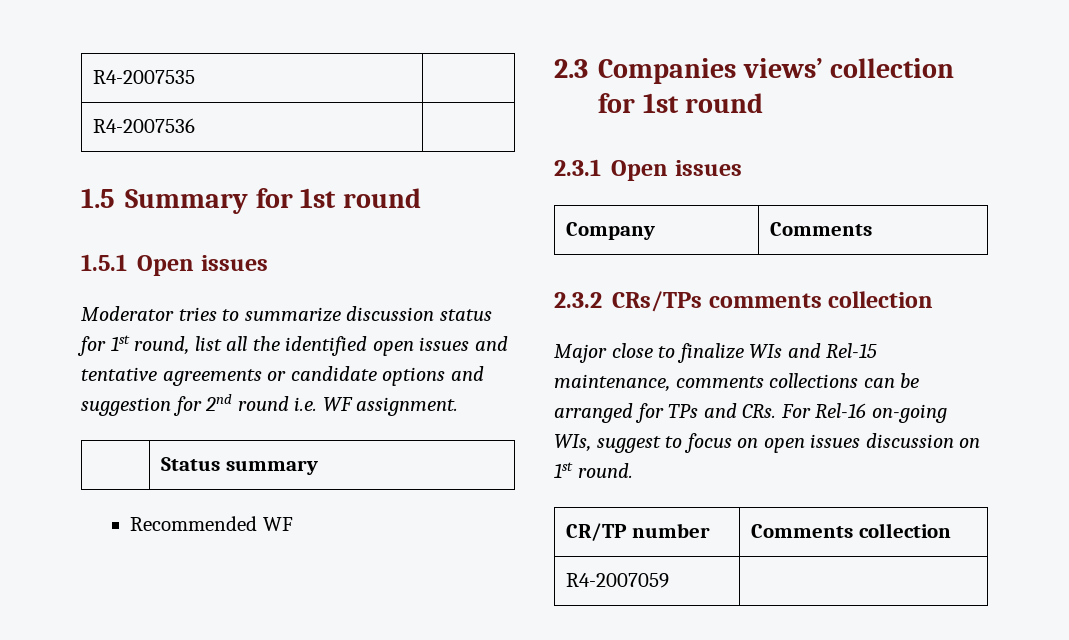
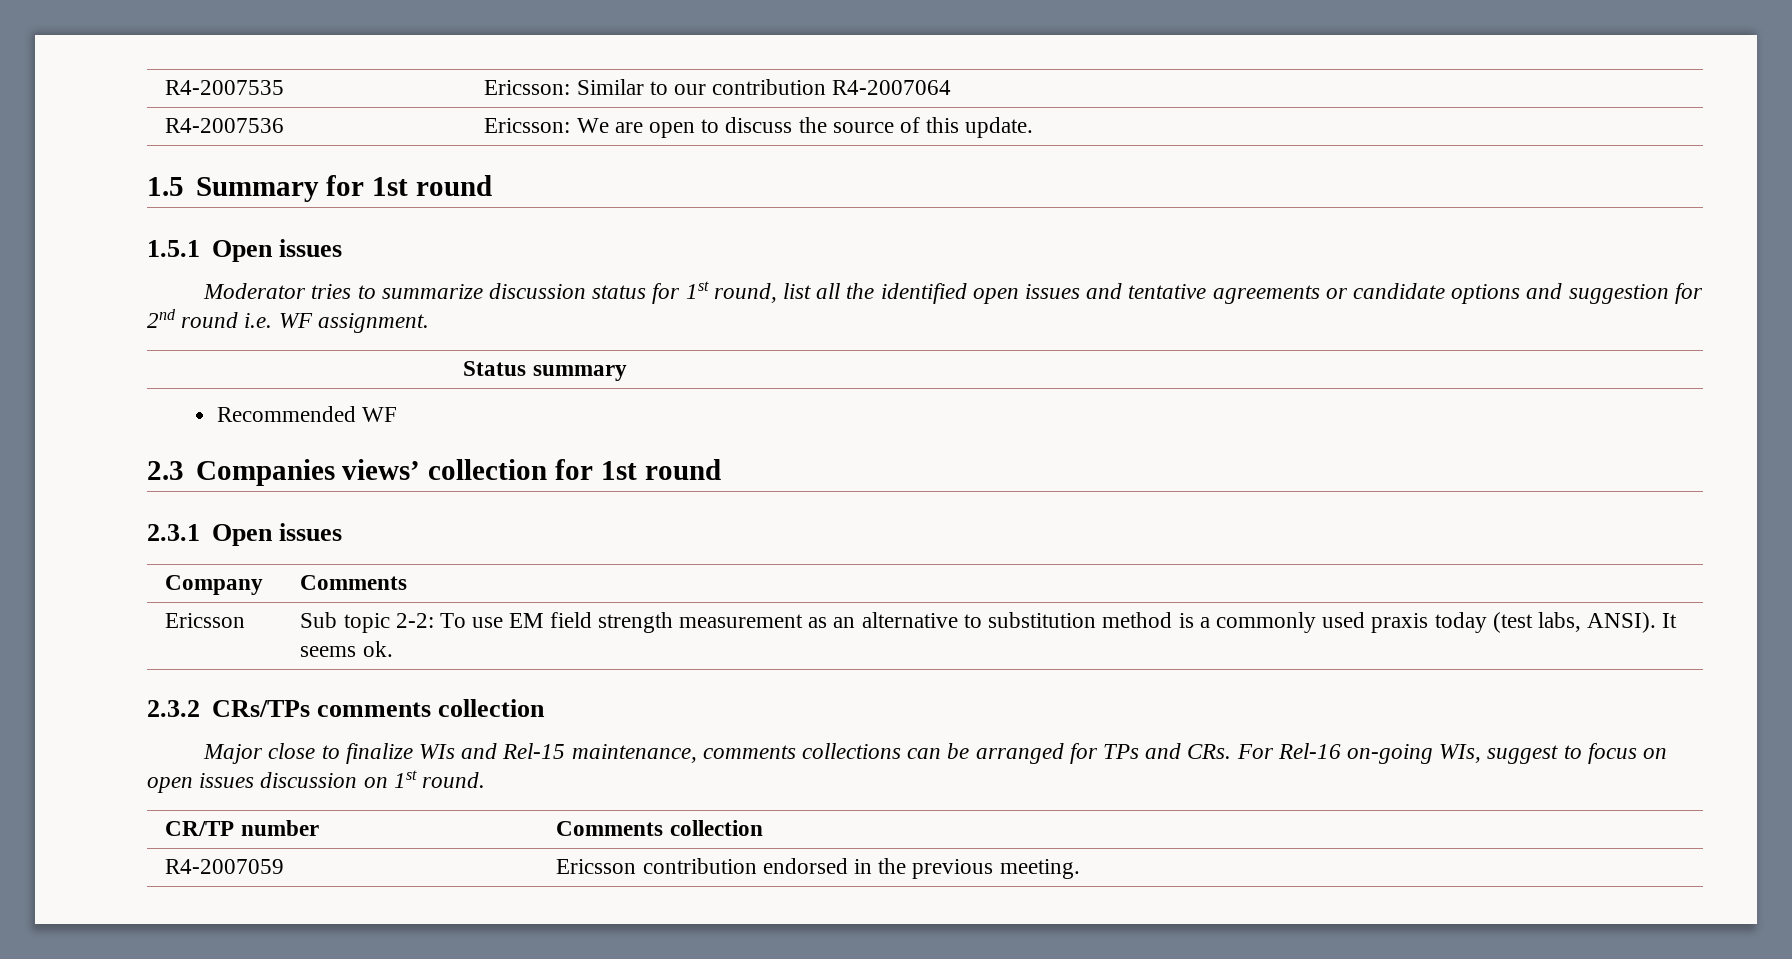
[93,118,196,133] // R4-2007536 | -> [484,79,952,95] [165,118,285,133] [484,117,1034,138] Ericsson: Similar to our contribution R4-2007064 // R4-2007536 | Ericsson: We are open to discuss the source of this update.
(873, 229) none -> [165,613,246,628] [300,612,1678,633] [300,641,393,657] // Ericsson | Sub topic 2-2: To use EM field strength measurement as an alternative to substitution method is a commonly used praxis today (test labs, ANSI). It seems ok.
(670, 580) none -> [556,858,1080,879] Ericsson contribution endorsed in the previous meeting.

